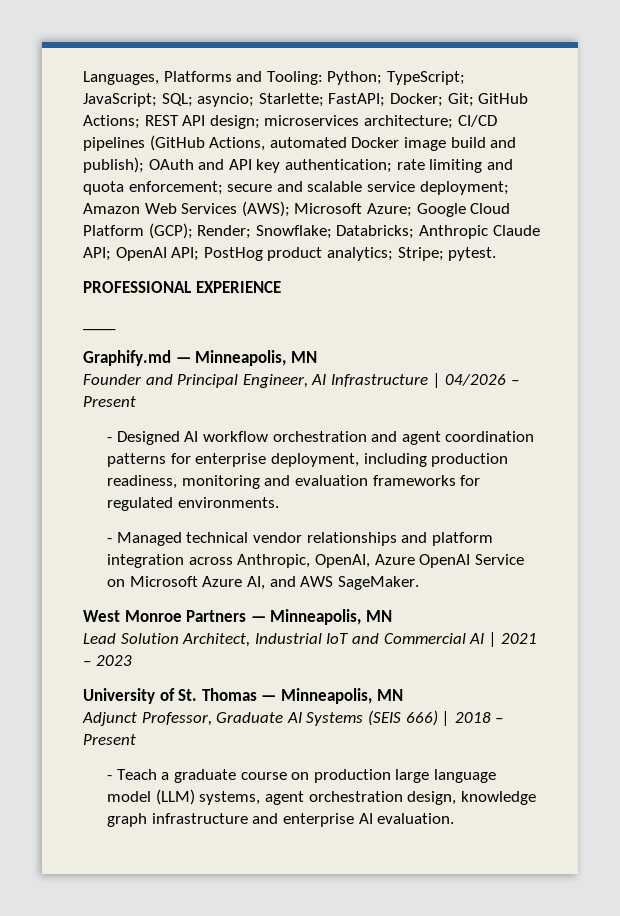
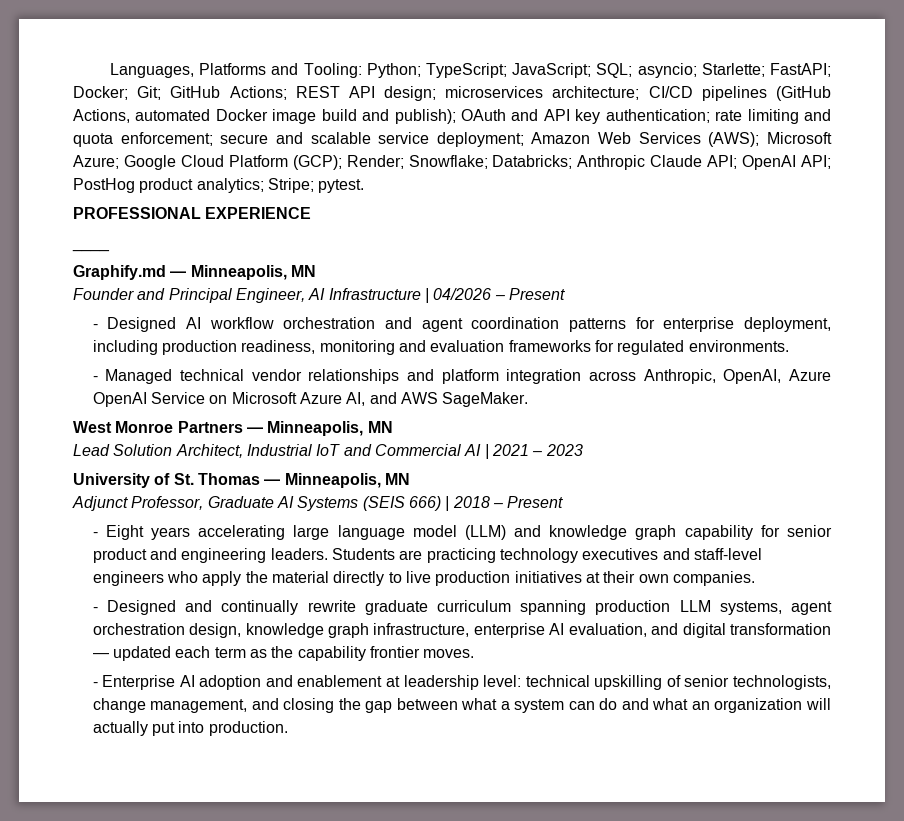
[116,769,496,783] [107,789,195,805] Teach a graduate course on production large language model (LLM) -> [105,525,832,540] [92,548,762,563] [92,571,755,586] [92,600,711,615] Eight years accelerating large language model (LLM) and knowledge graph capability for senior product and engineering leaders. Students are practicing technology executives and staff-level engineers who apply the material directly to live production initiatives at their own companies. // - Designed and continually rewrite graduate curriculum spanning production LLM
[151,813,455,827] infrastructure and enterprise AI evaluation. -> [373,623,831,638] [92,646,475,661] [92,675,831,690] [92,698,831,713] [92,721,288,736] infrastructure, enterprise AI evaluation, and digital transformation — updated each term as the capability frontier moves. // - Enterprise AI adoption and enablement at leadership level: technical upskilling of senior technologists, change management, and closing the gap between what a system can do and what an organization will actually put into production.

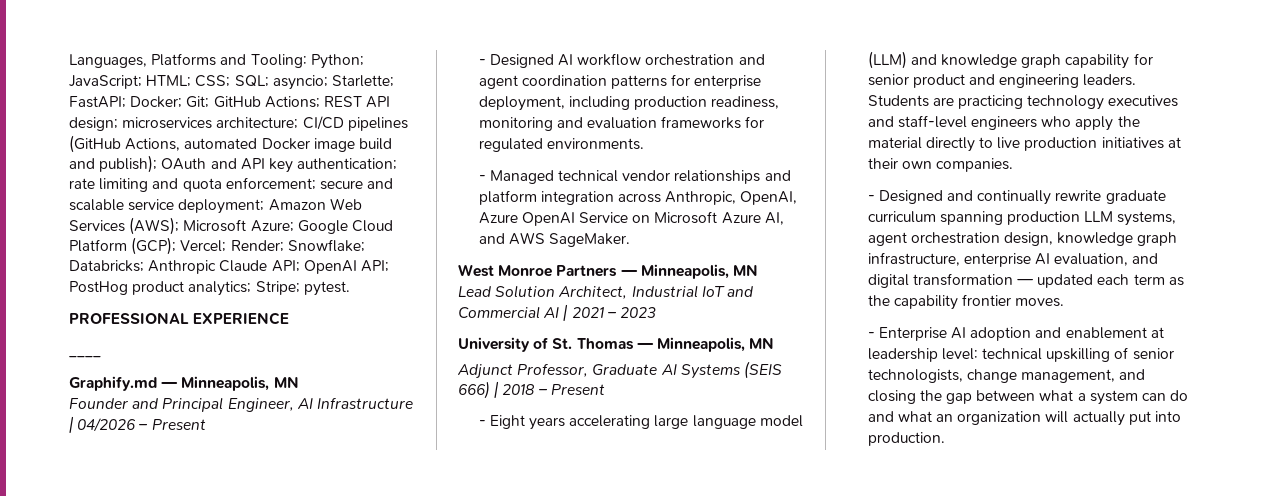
[426,63,592,78] TypeScript; JavaScript; -> [69,75,231,89] JavaScript; HTML; CSS;
(342, 162) none -> [180,240,227,252] Vercel;

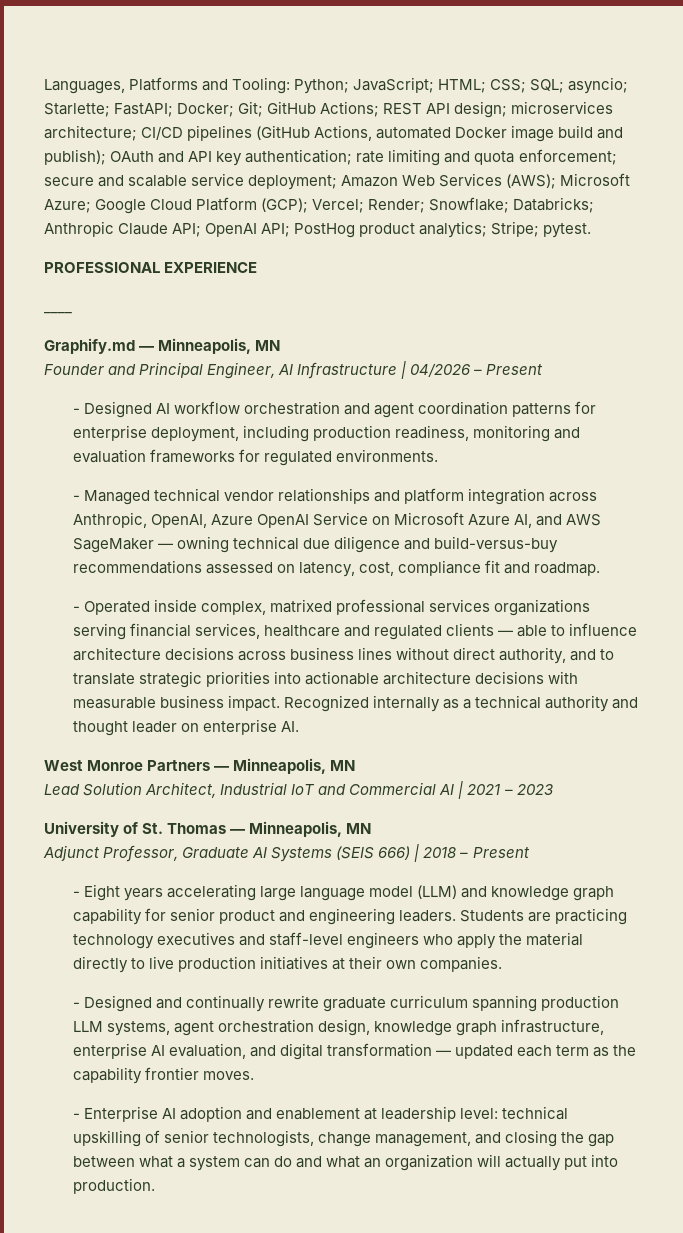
[549,233,631,247] SageMaker. -> [72,536,558,553] [72,560,600,577] [72,599,590,616] [72,623,638,640] [72,647,614,664] [72,671,578,688] [72,695,638,712] [72,719,299,736] SageMaker — owning technical due diligence and build-versus-buy recommendations assessed on latency, cost, compliance fit and roadmap. // - Operated inside complex, matrixed professional services organizations serving financial services, healthcare and regulated clients — able to influence architecture decisions across business lines without direct authority, and to translate strategic priorities into actionable architecture decisions with measurable business impact. Recognized internally as a technical authority and thought leader on enterprise AI.

